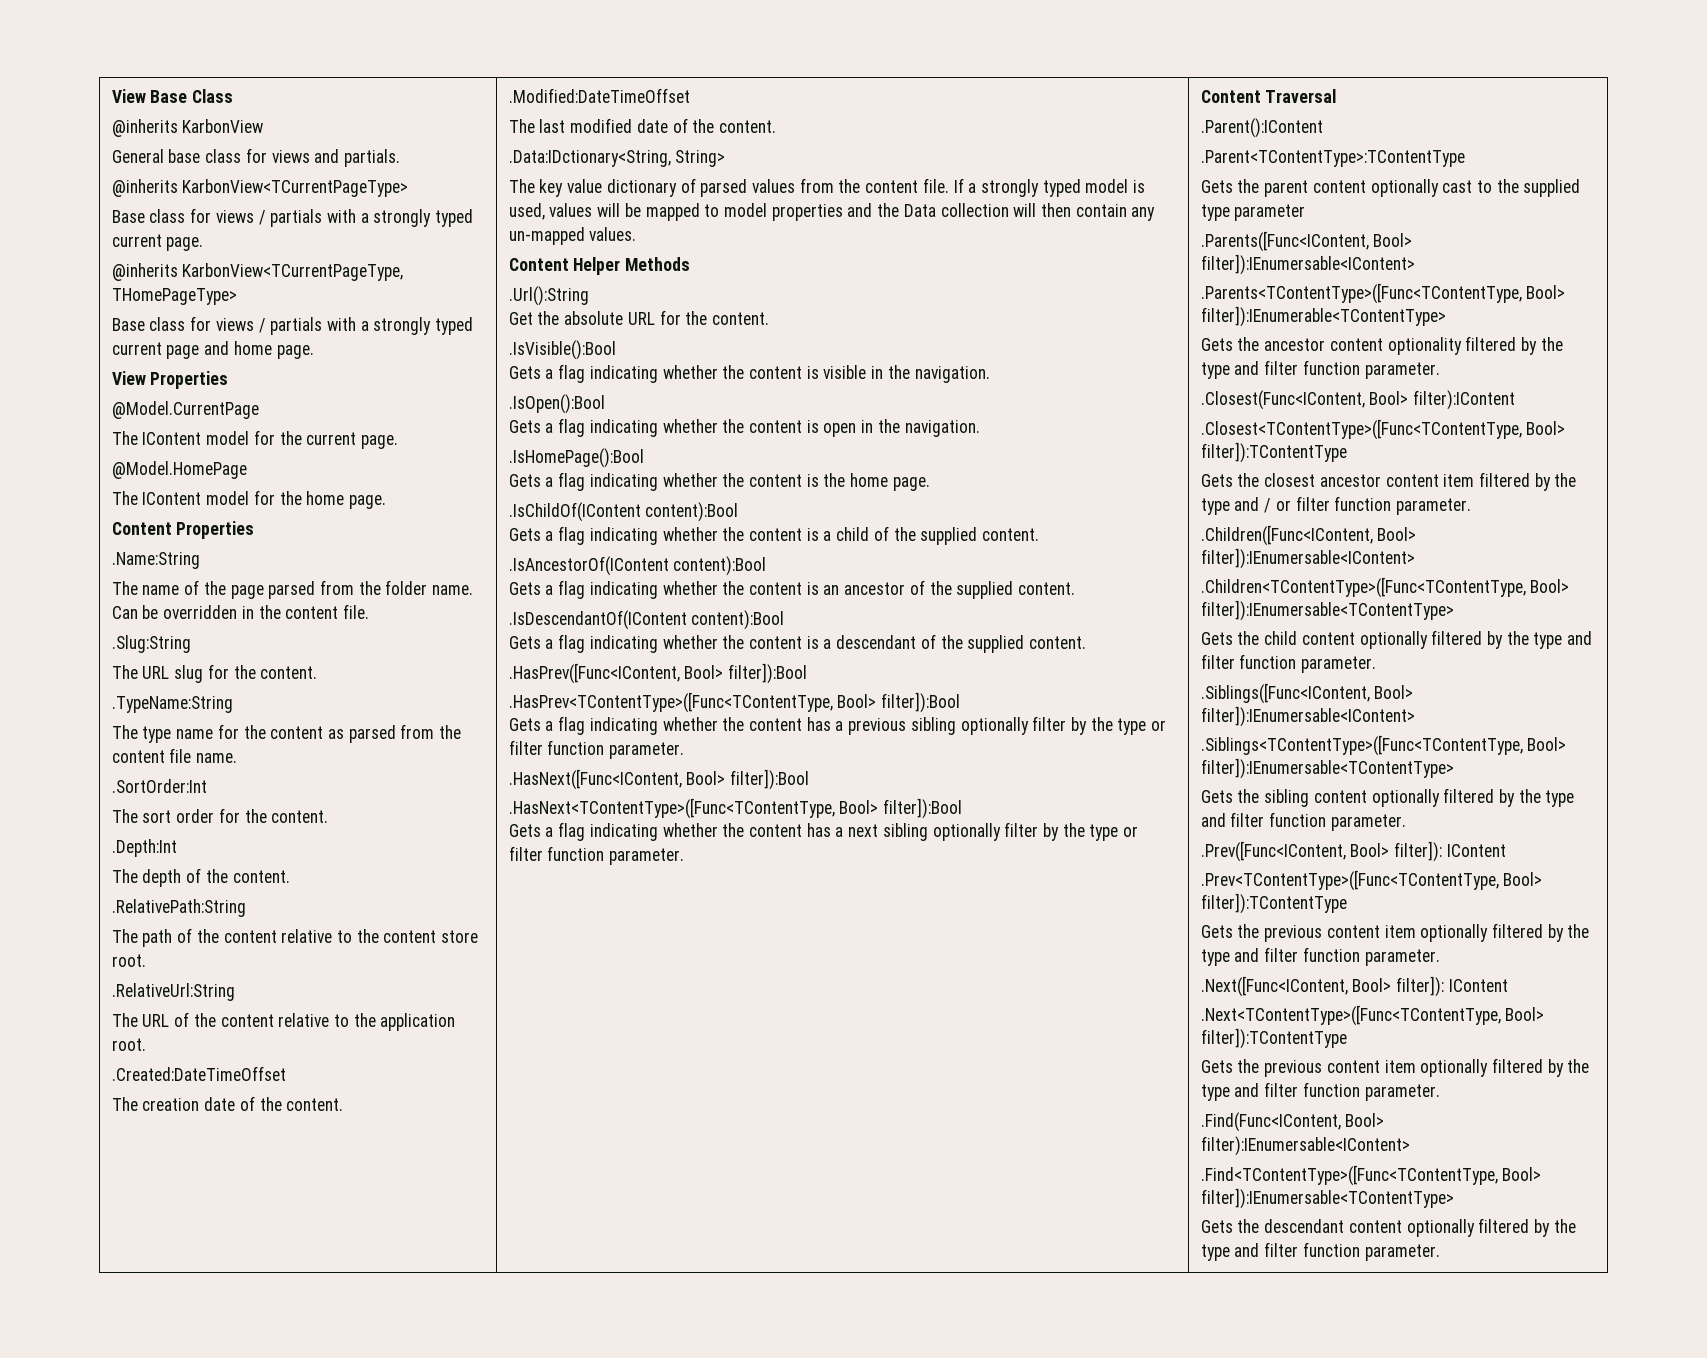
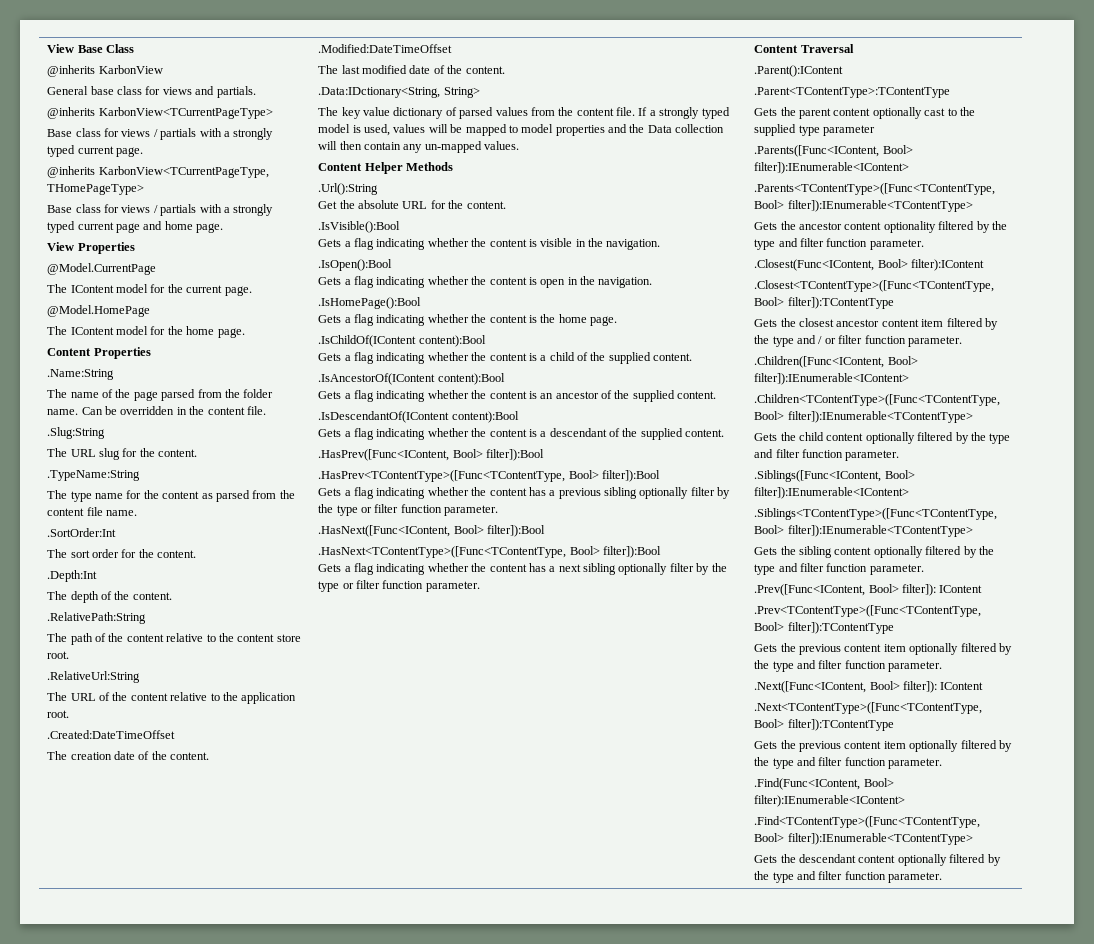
[1200,254,1415,275] filter]):IEnumersable<IContent> -> [754,162,910,174] filter]):IEnumerable<IContent>
[1200,548,1415,569] filter]):IEnumersable<IContent> -> [754,373,910,385] filter]):IEnumerable<IContent>
[1200,600,1454,621] filter]):IEnumersable<TContentType> -> [787,411,973,423] filter]):IEnumerable<TContentType>
[1200,706,1415,727] filter]):IEnumersable<IContent> -> [754,487,910,499] filter]):IEnumerable<IContent>
[1200,758,1454,779] filter]):IEnumersable<TContentType> -> [787,525,973,537] filter]):IEnumerable<TContentType>
[1200,1136,1410,1156] filter):IEnumersable<IContent> -> [754,795,906,807] filter):IEnumerable<IContent>
[1200,1188,1454,1209] filter]):IEnumersable<TContentType> -> [787,833,973,845] filter]):IEnumerable<TContentType>

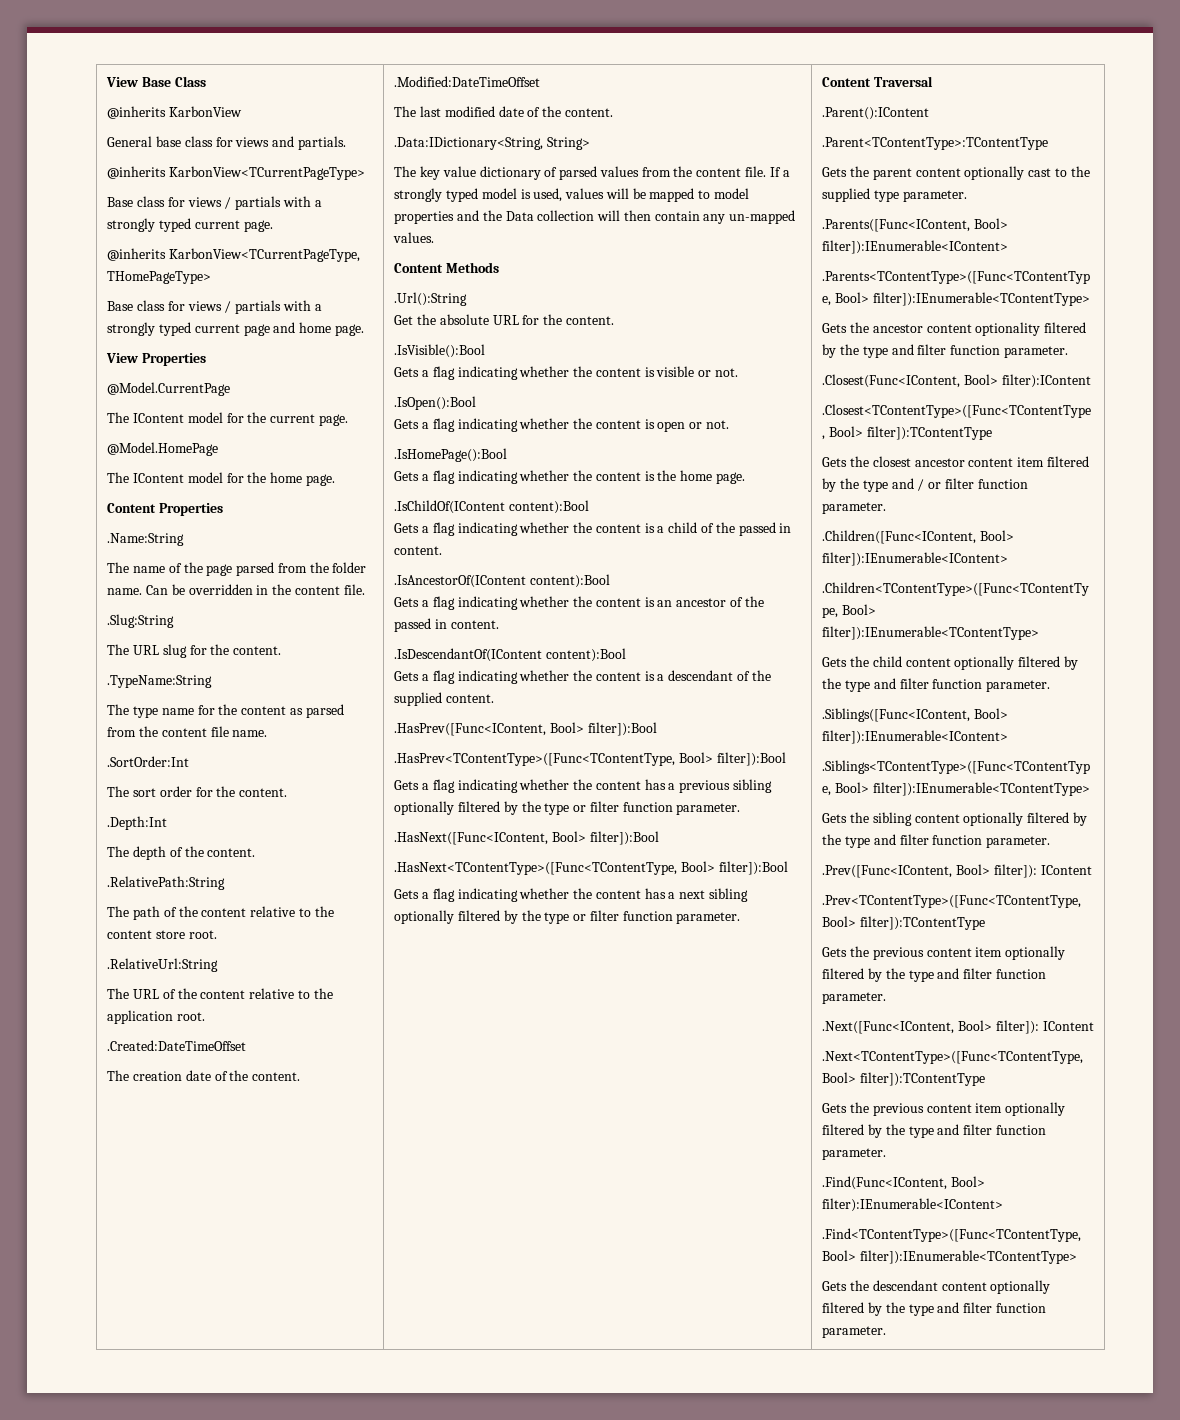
[318,87,441,98] .Data:IDctionary<String, -> [394,137,544,150] .Data:IDictionary<String,
[364,162,403,174] Helper -> (444, 268) none
[575,238,661,250] in the navigation. -> [698,368,739,377] or not.
[567,276,653,288] in the navigation. -> [689,420,730,429] or not.
[608,352,651,364] supplied -> [738,522,792,536] passed in
[632,390,675,402] supplied -> [394,618,447,632] passed in
[690,487,715,496] filter -> [457,801,500,812] filtered
[669,563,694,572] filter -> [457,910,500,921] filtered
[823,125,876,136] parameter -> [902,190,967,202] parameter.

